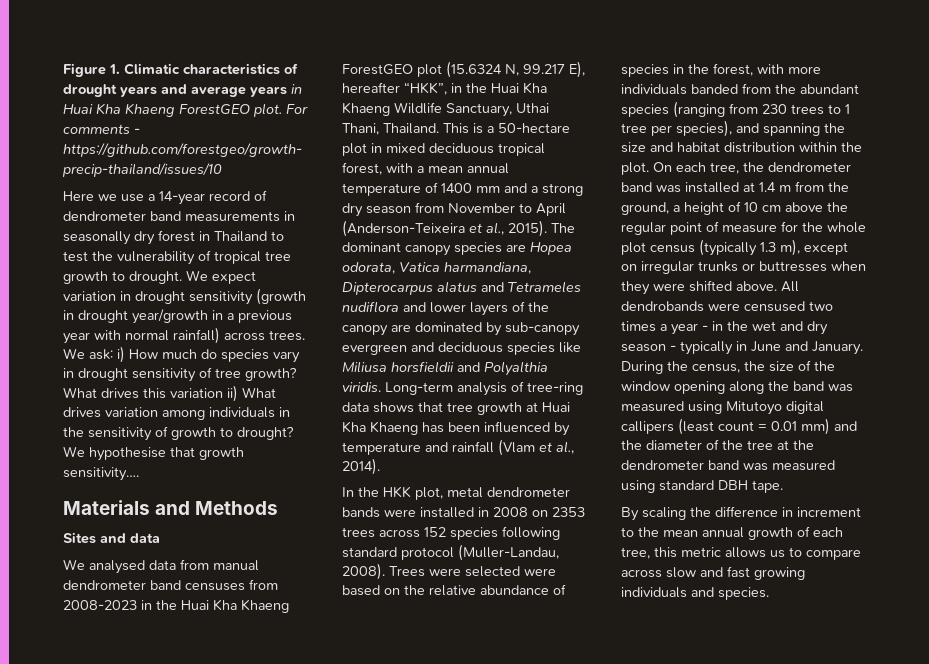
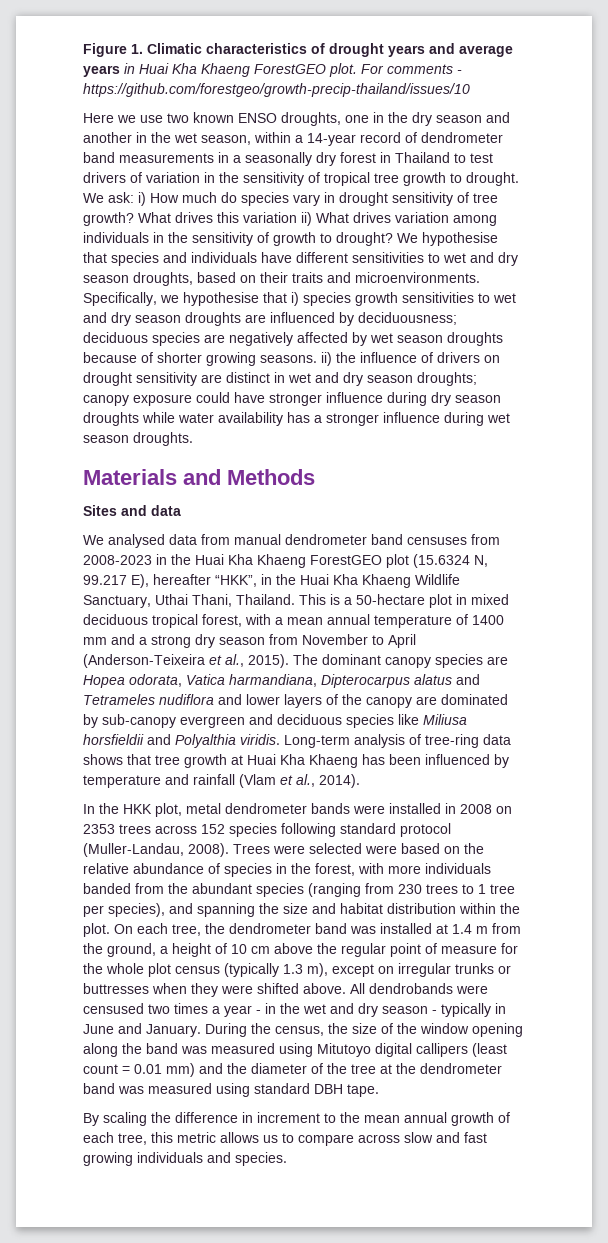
(144, 198) none -> [167,112,510,126] [83,132,291,145] two known ENSO droughts, one in the dry season and another in the wet season, within
(295, 216) none -> [233,155,241,163] a
[92,251,195,265] the vulnerability -> [83,172,304,186] drivers of variation in the sensitivity
[212,271,256,284] [63,288,306,305] [63,309,292,324] [63,327,305,344] [63,348,85,359] expect variation in drought sensitivity (growth in drought year/growth in a previous year with normal rainfall) across trees. We -> (104, 198) none
[199,447,244,460] [63,467,139,481] growth sensitivity…. -> [111,252,518,266] [83,272,480,286] [83,292,516,306] [83,312,457,326] [83,332,503,346] [83,352,500,366] [83,372,477,386] [83,392,501,406] [83,412,510,426] [83,432,193,446] species and individuals have different sensitivities to wet and dry season droughts, based on their traits and microenvironments. Specifically, we hypothesise that i) species growth sensitivities to wet and dry season droughts are influenced by deciduousness; deciduous species are negatively affected by wet season droughts because of shorter growing seasons. ii) the influence of drivers on drought sensitivity are distinct in wet and dry season droughts; canopy exposure could have stronger influence during dry season droughts while water availability has a stronger influence during wet season droughts.

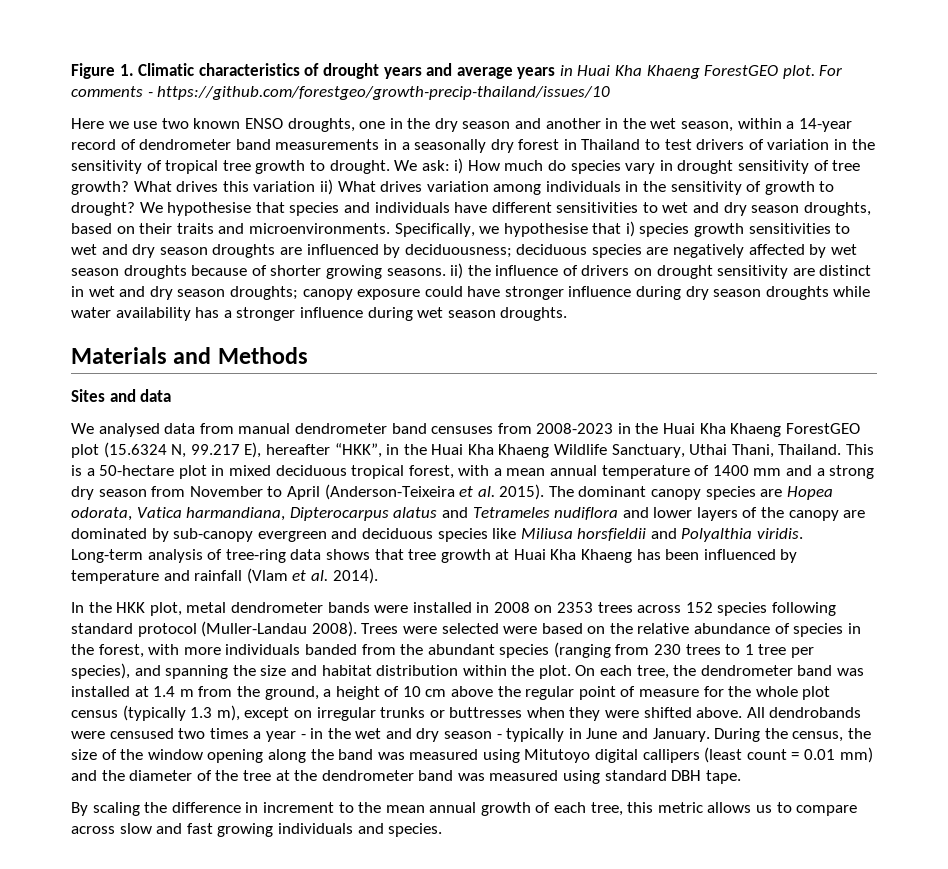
[225,654,244,667] al., -> [477,486,495,497] al.
[296,774,315,787] al., -> [310,570,328,581] al.
[83,843,184,857] (Muller-Landau, -> [201,621,308,637] (Muller-Landau

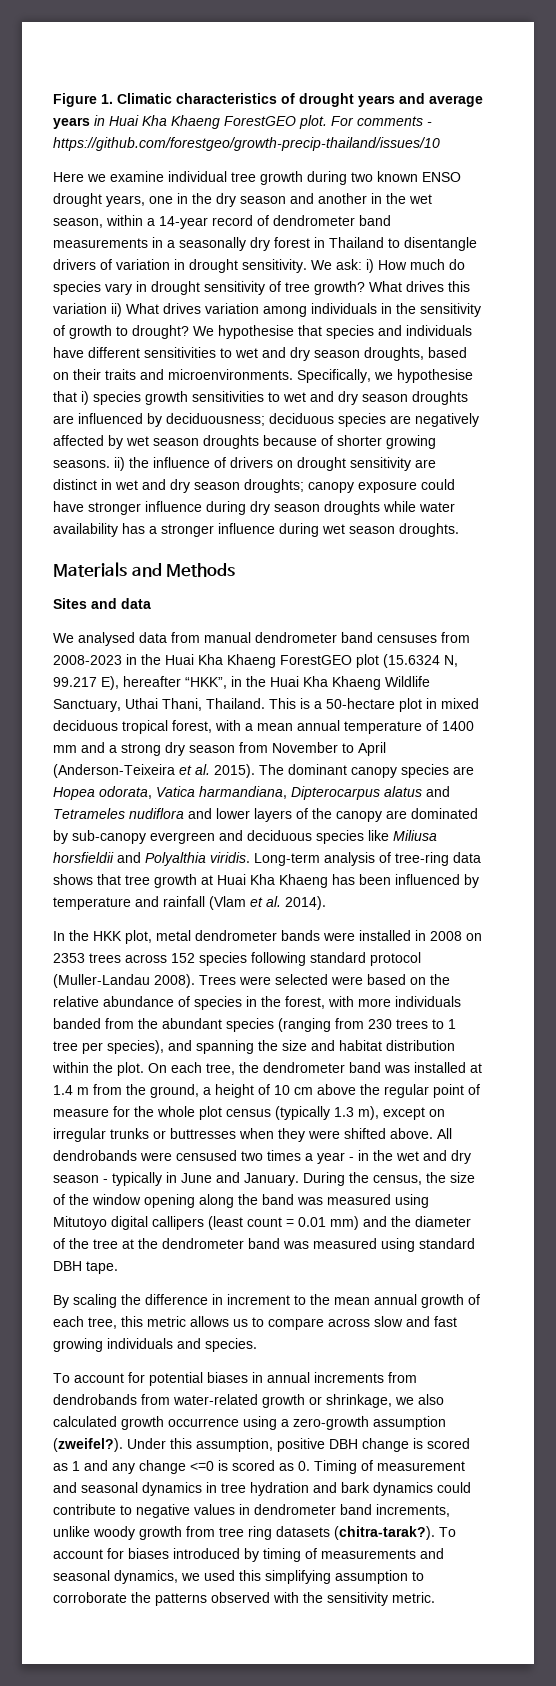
[133,121,158,129] use -> [110,171,347,185] examine individual tree growth during
[287,118,355,132] droughts, -> [53,193,145,207] drought years,
[664,139,692,150] test -> [404,237,477,251] disentangle
[851,139,875,150] [71,160,390,174] the sensitivity of tropical tree growth to drought. -> [189,259,307,273] drought sensitivity.
(443, 830) none -> [53,1372,417,1386] [53,1394,444,1408] [53,1416,446,1430] [53,1438,470,1452] [53,1460,465,1474] [53,1482,471,1496] [53,1504,450,1518] [53,1526,456,1540] [53,1548,444,1562] [53,1570,424,1584] [53,1592,435,1606] // To account for potential biases in annual increments from dendrobands from water-related growth or shrinkage, we also calculated growth occurrence using a zero-growth assumption (zweifel?). Under this assumption, positive DBH change is scored as 1 and any change <=0 is scored as 0. Timing of measurement and seasonal dynamics in tree hydration and bark dynamics could contribute to negative values in dendrometer band increments, unlike woody growth from tree ring datasets (chitra-tarak?). To account for biases introduced by timing of measurements and seasonal dynamics, we used this simplifying assumption to corroborate the patterns observed with the sensitivity metric.

